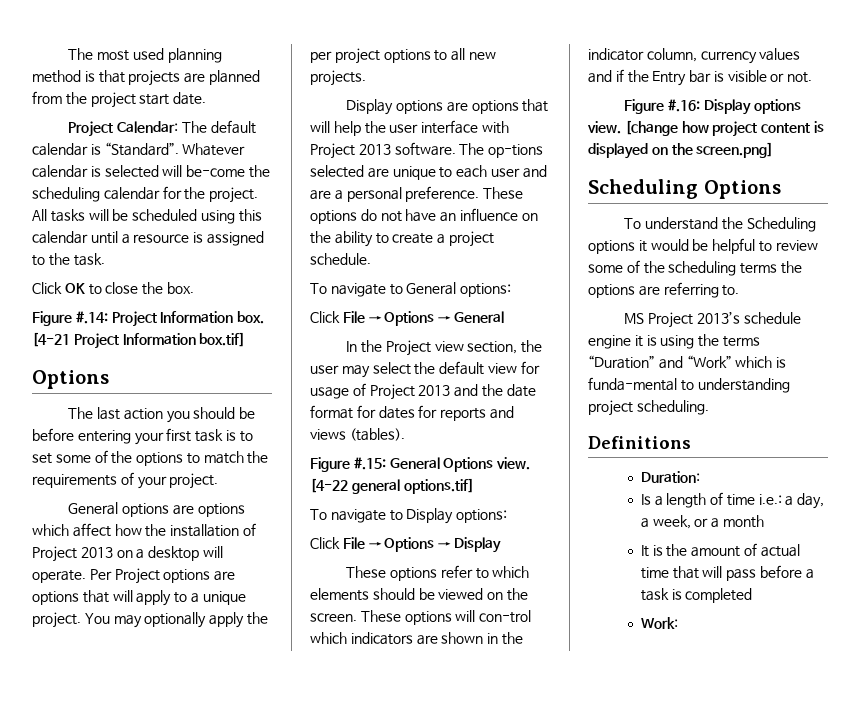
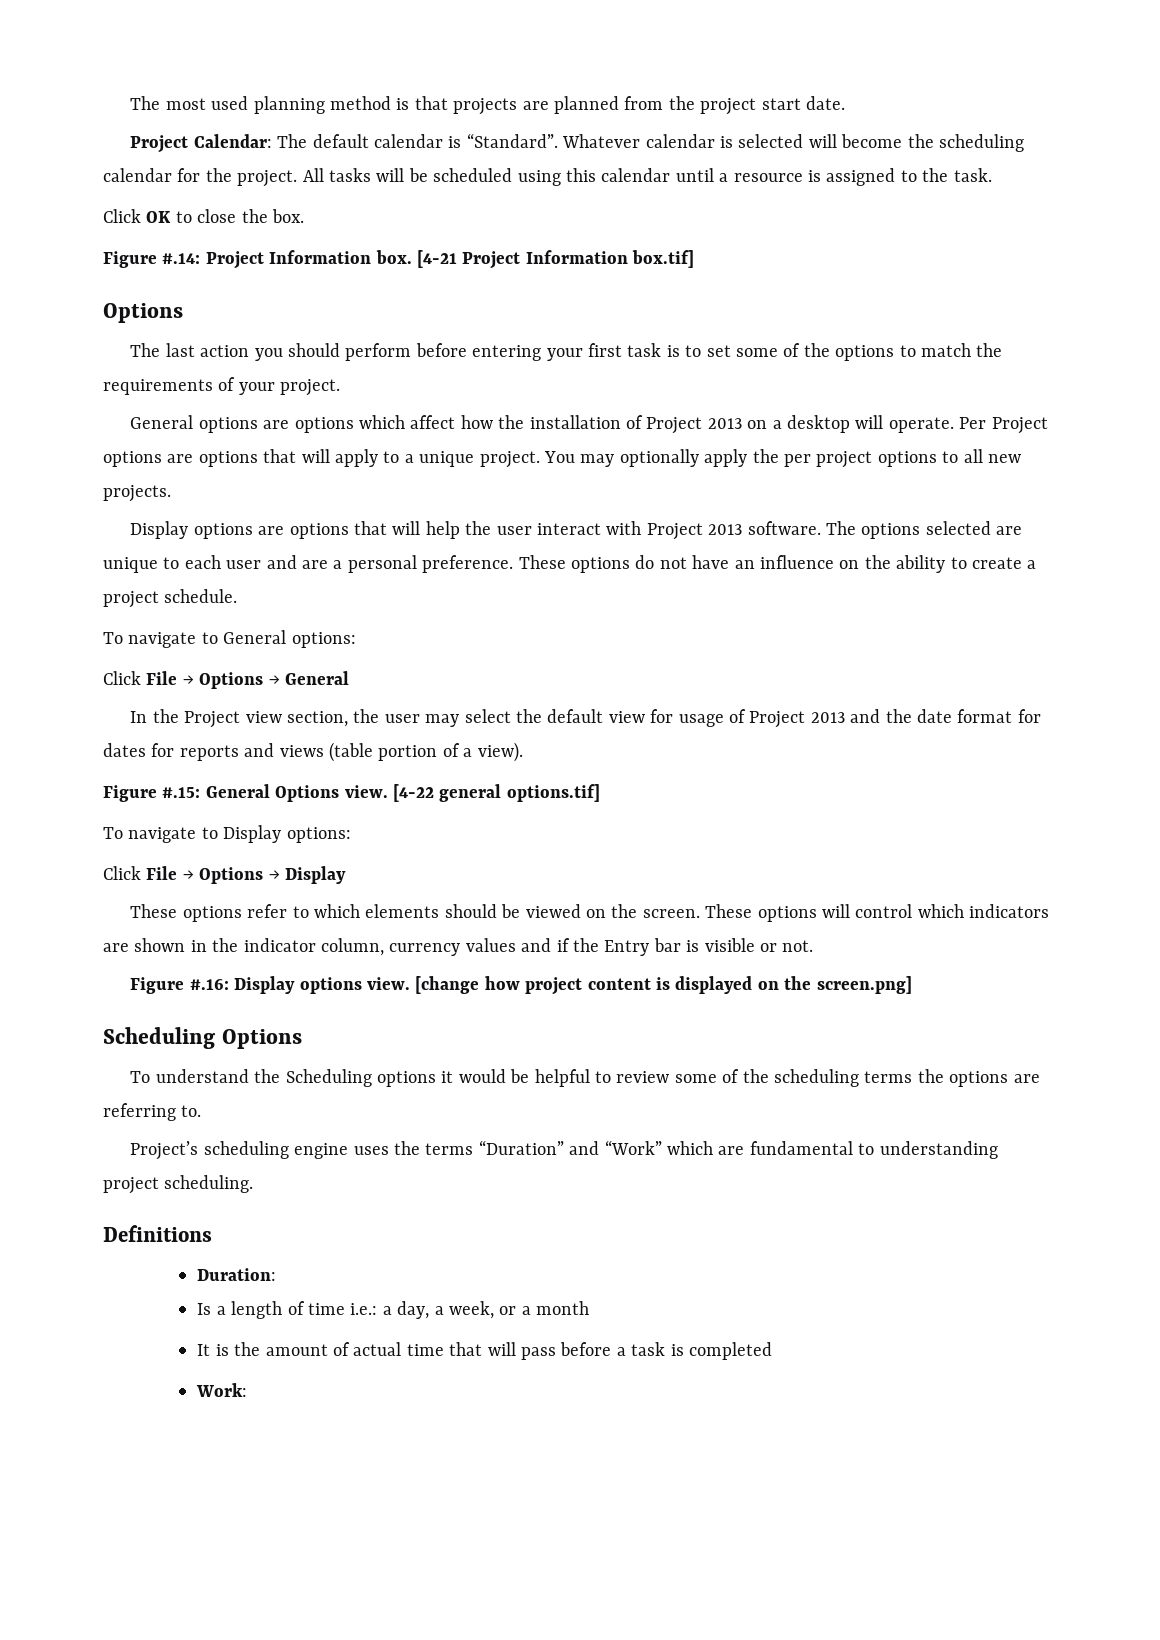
[186,165,246,177] be-come -> [841,134,903,148] become
[239,407,256,419] be -> [345,343,412,361] perform
[421,120,479,134] interface -> [536,523,601,535] interact
[488,144,544,158] op-tions -> [861,523,921,539] options
[349,428,405,441] (tables). -> [329,742,523,762] (table portion of a view).
[479,610,532,623] con-trol -> [855,904,913,918] control
[624,311,801,328] [588,335,695,349] MS Project 2013’s schedule engine it is using -> [130,1141,389,1160] Project’s scheduling engine uses
[776,357,787,368] [588,377,677,391] is funda-mental -> [718,1141,853,1155] are fundamental

